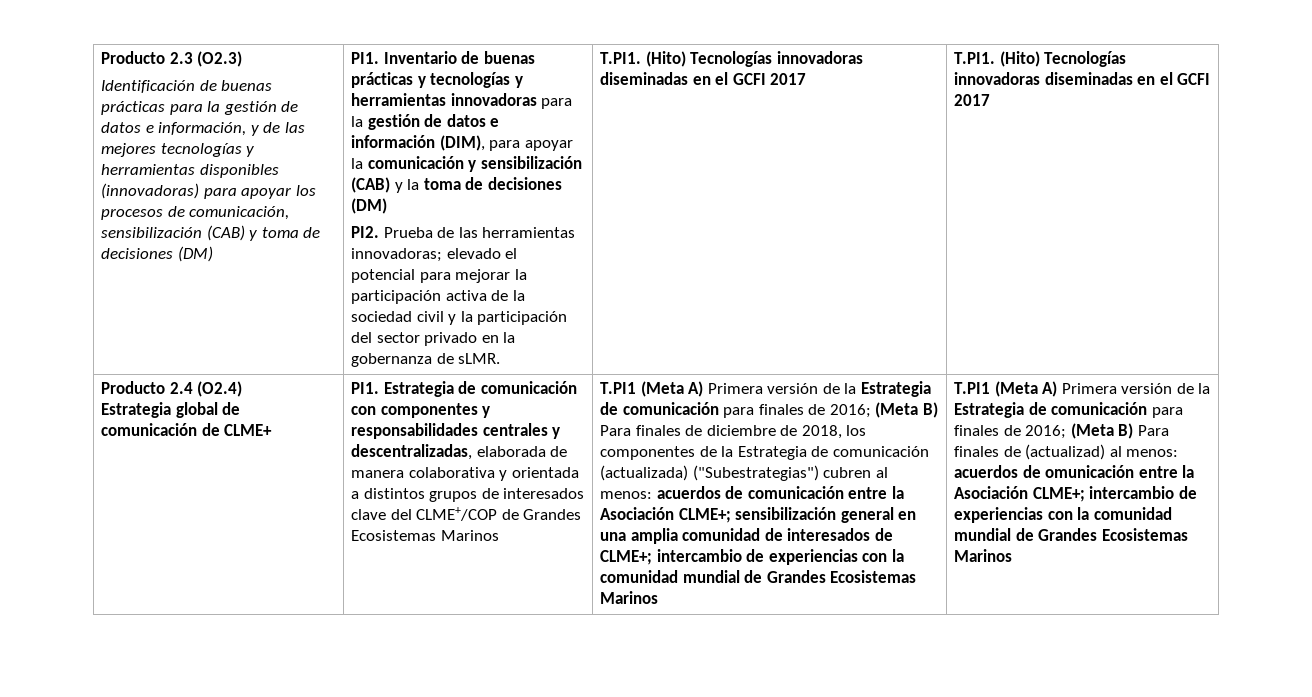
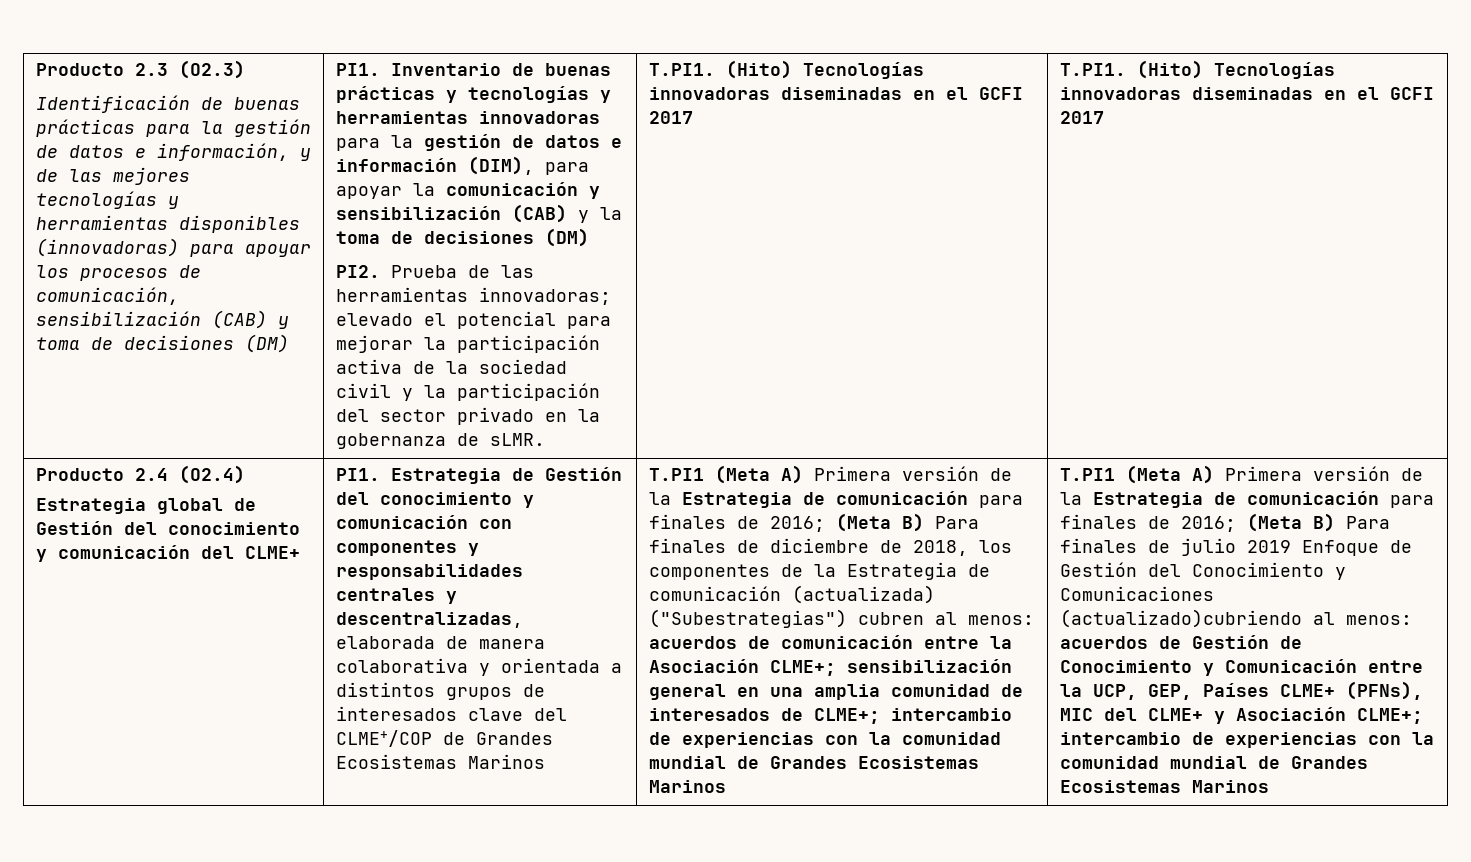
[100,423,220,436] comunicación de -> [35,521,300,535] [35,545,234,562] Gestión del conocimiento y comunicación del
(477, 387) none -> [544,467,622,481] [335,492,534,508] Gestión del conocimiento y
[1025,444,1179,460] [953,465,1195,478] (actualizad) al menos: acuerdos de omunicación entre la -> [1180,538,1412,556] [1059,562,1346,580] [1059,586,1214,601] [1059,609,1412,628] [1059,635,1302,649] [1059,659,1423,676] [1059,681,1423,700] [1059,708,1225,724] julio 2019 Enfoque de Gestión del Conocimiento y Comunicaciones (actualizado)cubriendo al menos: acuerdos de Gestión de Conocimiento y Comunicación entre la UCP, GEP, Países CLME+ (PFNs), MIC del CLME+ y

